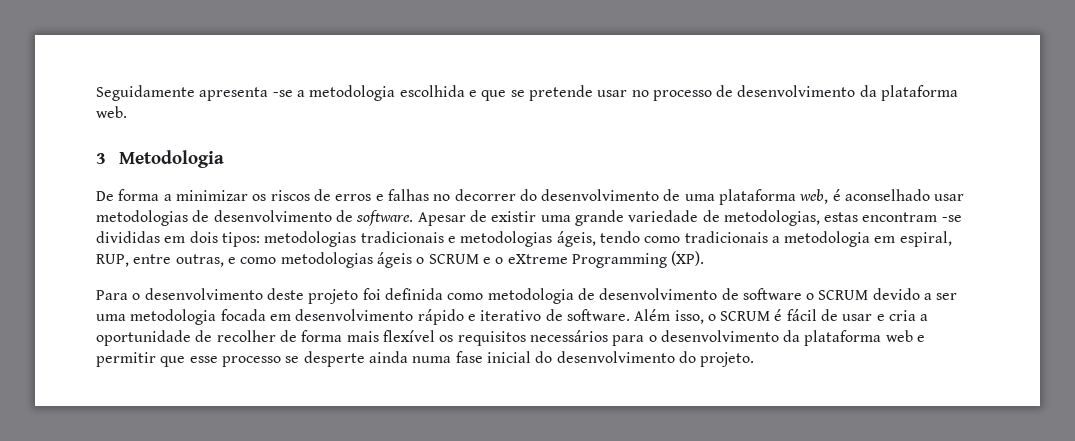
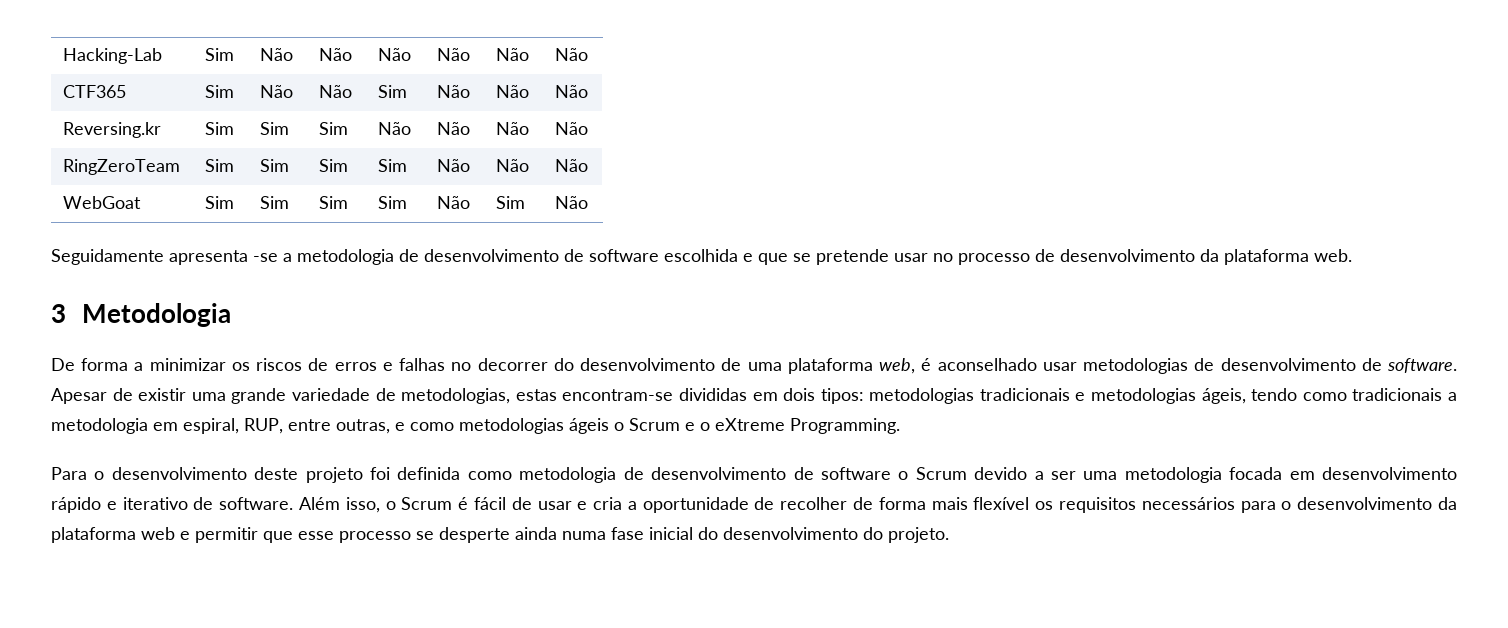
(96, 93) none -> [63,48,163,64] [205,48,235,61] [260,48,294,61] [319,48,353,61] [378,48,412,61] [437,48,471,61] [496,48,530,61] [555,48,589,61] [63,85,127,98] [205,85,235,98] [260,85,294,98] [319,85,353,98] [378,85,408,98] [437,85,471,98] [496,85,530,98] [555,85,589,98] [63,122,162,138] [205,122,235,135] [260,122,290,135] [319,122,349,135] [378,122,412,135] [437,122,471,135] [496,122,530,135] [555,122,589,135] [63,159,181,175] [205,159,235,172] [260,159,290,172] [319,159,349,172] [378,159,408,172] [437,159,471,172] [496,159,530,172] [555,159,589,172] [63,196,142,209] [205,196,235,209] [260,196,290,209] [319,196,349,209] [378,196,408,209] [437,196,471,209] [496,196,526,209] [555,196,589,209] Hacking-Lab | Sim | Não | Não | Não | Não | Não | Não // CTF365 | Sim | Não | Não | Sim | Não | Não | Não // Reversing.kr | Sim | Sim | Sim | Não | Não | Não | Não // RingZeroTeam | Sim | Sim | Sim | Sim | Não | Não | Não // WebGoat | Sim | Sim | Sim | Sim | Não | Sim | Não //
(396, 93) none -> [399,249,659,262] de desenvolvimento de software
[862,212,962,222] encontram -se -> [562,389,674,401] encontram-se
[428,254,479,264] SCRUM -> [629,418,680,431] Scrum
[571,251,705,268] Programming (XP). -> [790,418,900,434] Programming.
[818,290,869,300] SCRUM -> [915,467,967,480] Scrum
[720,311,771,321] SCRUM -> [401,497,453,510] Scrum

